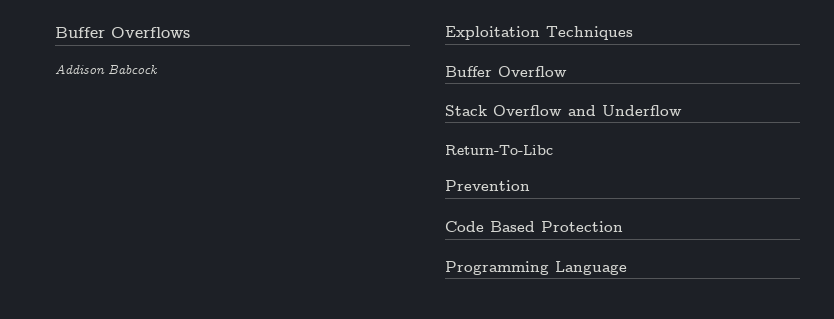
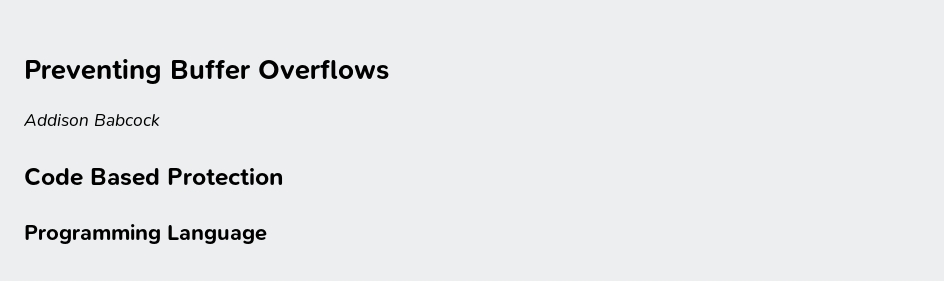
(55, 32) none -> [24,59,162,84] Preventing
[445,26,633,40] [445,66,567,77] [445,105,682,116] [445,145,553,155] [445,180,530,191] // Exploitation Techniques // Buffer Overflow // Stack Overflow and Underflow // Return-To-Libc // Prevention -> (160, 120) none

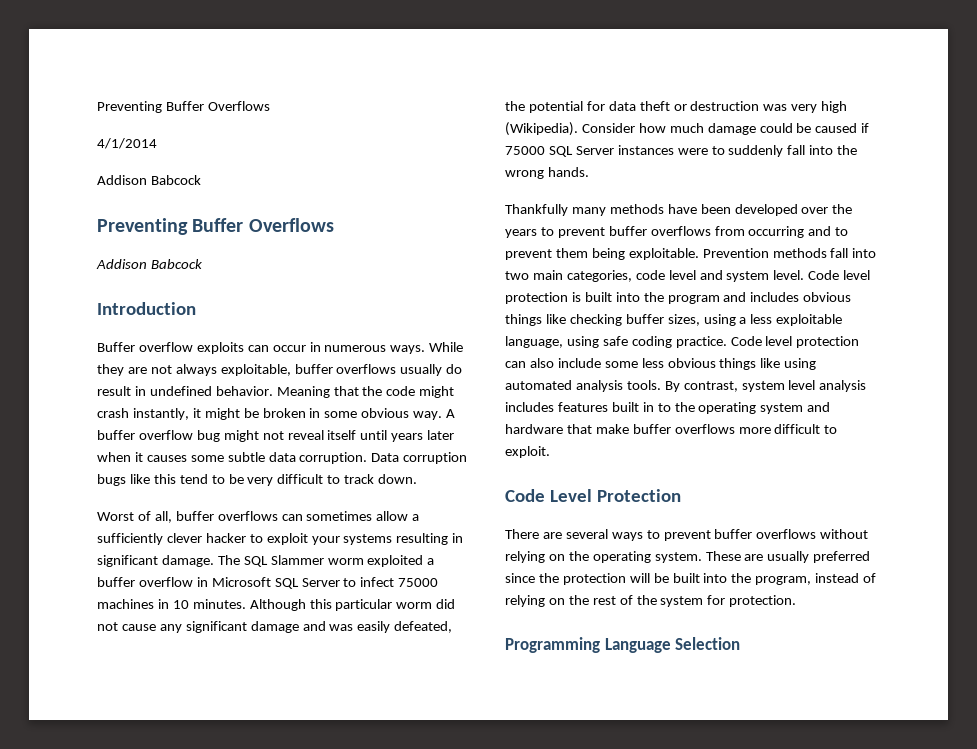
[24,59,389,84] [23,114,160,126] [24,167,283,186] Preventing Buffer Overflows // Addison Babcock // Code Based Protection -> [97,101,270,113] [97,138,157,149] [97,175,201,185] [97,218,334,235] [96,259,202,269] [97,302,196,315] [97,342,464,354] [97,364,463,376] [97,386,455,398] [97,408,456,420] [97,430,455,442] [97,452,468,464] [97,474,418,486] [97,511,420,523] [97,533,464,545] [97,555,435,567] [97,577,439,589] [97,599,456,611] [97,621,453,633] [505,101,848,113] [505,122,870,136] [505,145,858,157] [505,167,589,179] [505,204,853,216] [505,226,849,238] [505,248,877,260] [505,270,871,282] [505,292,852,304] [505,314,843,326] [505,336,860,348] [505,358,817,370] [505,380,867,392] [505,402,831,414] [505,424,838,434] [505,446,550,458] [505,489,681,502] [505,529,869,541] [505,551,871,563] [505,573,877,585] [505,595,797,607] Preventing Buffer Overflows // 4/1/2014 // Addison Babcock // Preventing Buffer Overflows // Addison Babcock // Introduction // Buffer overflow exploits can occur in numerous ways. While they are not always exploitable, buffer overflows usually do result in undefined behavior. Meaning that the code might crash instantly, it might be broken in some obvious way. A buffer overflow bug might not reveal itself until years later when it causes some subtle data corruption. Data corruption bugs like this tend to be very difficult to track down. // Worst of all, buffer overflows can sometimes allow a sufficiently clever hacker to exploit your systems resulting in significant damage. The SQL Slammer worm exploited a buffer overflow in Microsoft SQL Server to infect 75000 machines in 10 minutes. Although this particular worm did not cause any significant damage and was easily defeated, the potential for data theft or destruction was very high (Wikipedia). Consider how much damage could be caused if 75000 SQL Server instances were to suddenly fall into the wrong hands. // Thankfully many methods have been developed over the years to prevent buffer overflows from occurring and to prevent them being exploitable. Prevention methods fall into two main categories, code level and system level. Code level protection is built into the program and includes obvious things like checking buffer sizes, using a less exploitable language, using safe coding practice. Code level protection can also include some less obvious things like using automated analysis tools. By contrast, system level analysis includes features built in to the operating system and hardware that make buffer overflows more difficult to exploit. // Code Level Protection // There are several ways to prevent buffer overflows without relying on the operating system. These are usually preferred since the protection will be built into the program, instead of relying on the rest of the system for protection.
(267, 234) none -> [675,637,741,650] Selection

